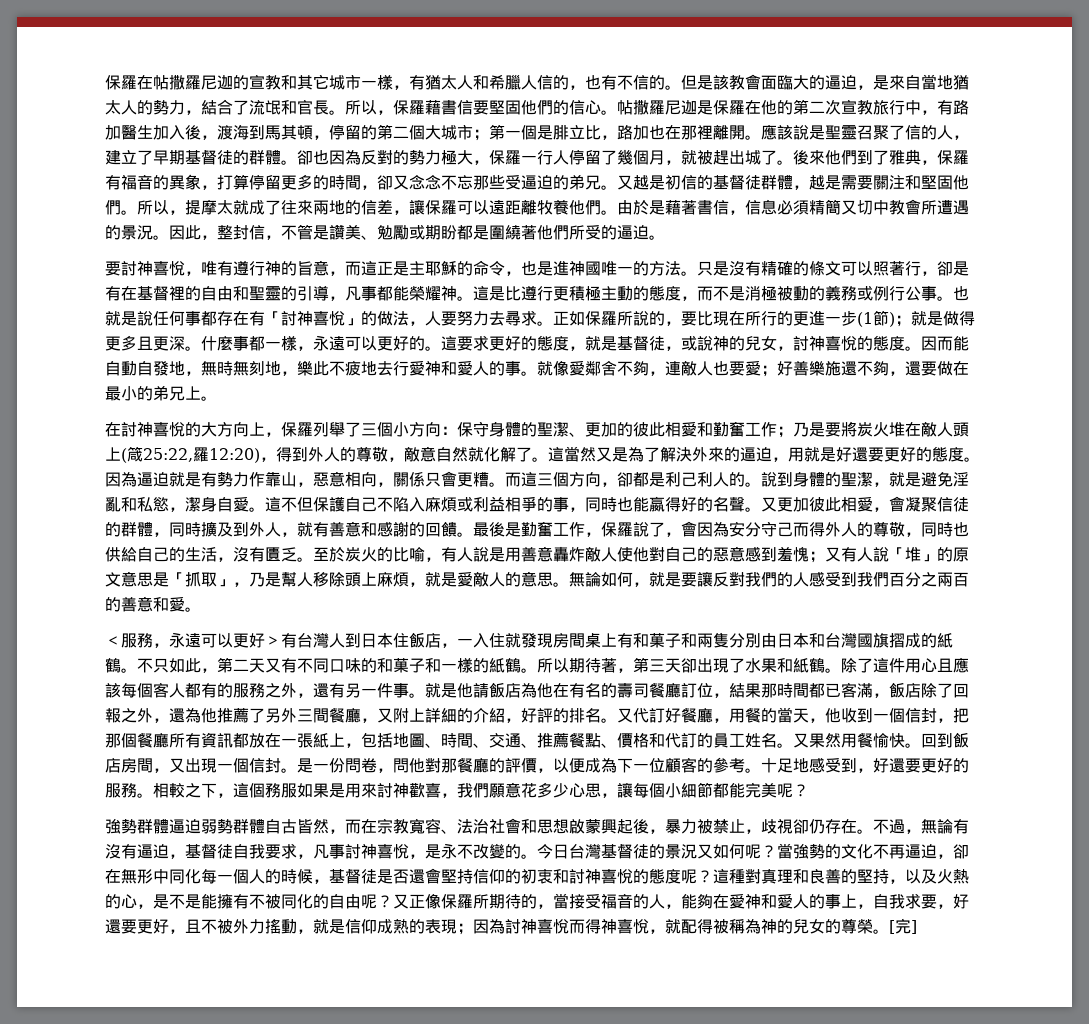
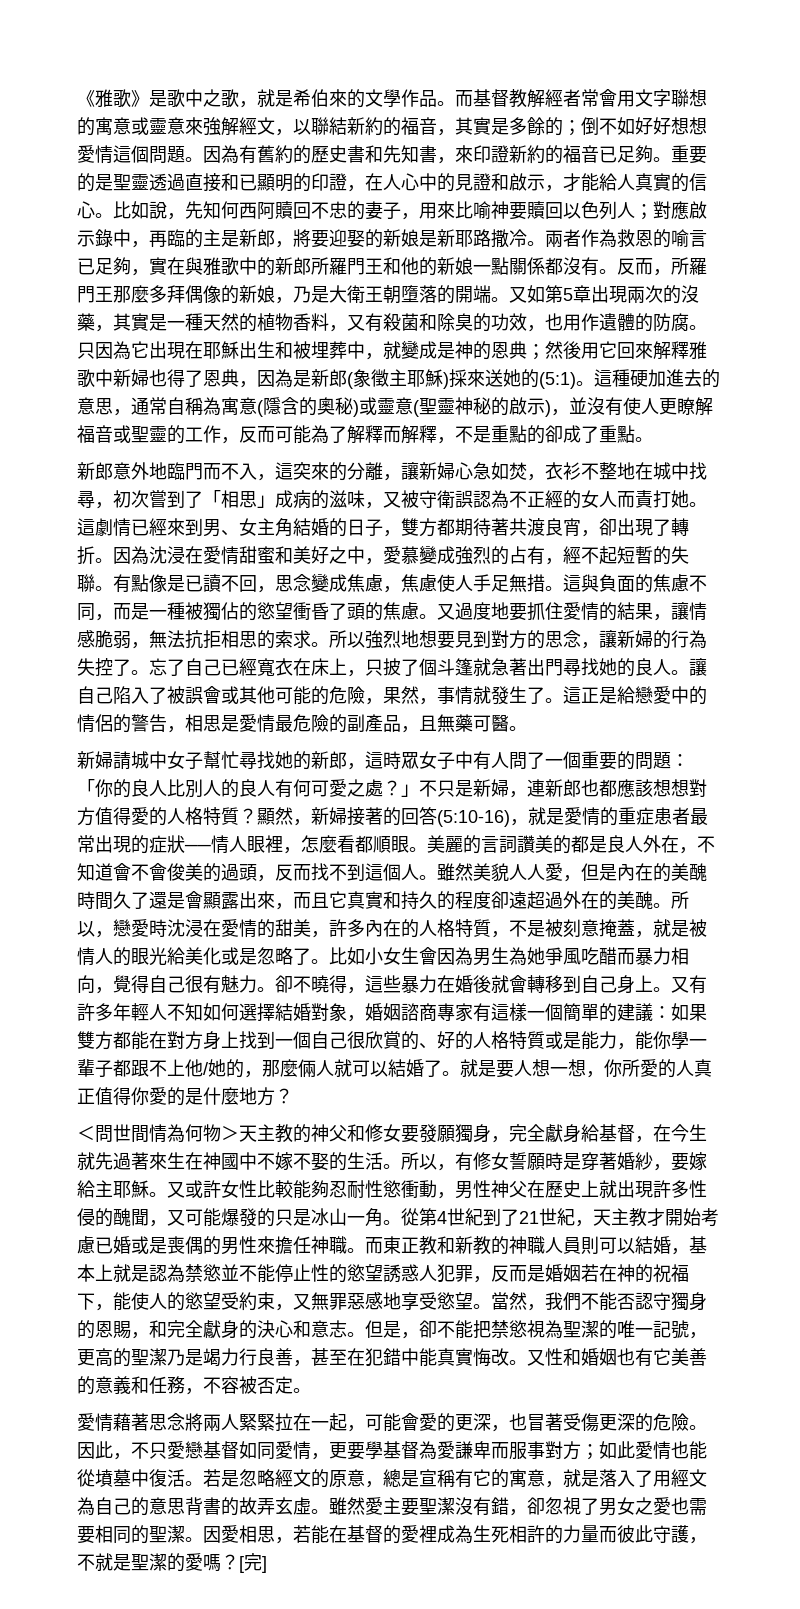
[105,74,969,90] [105,99,969,115] [105,124,969,141] [105,149,969,165] [105,174,969,190] [105,199,969,215] [105,224,665,240] [105,260,969,276] [105,285,969,301] [105,310,975,327] [105,335,969,351] [105,360,969,377] [105,386,217,401] [105,421,969,438] [105,446,980,463] [105,471,969,487] [105,496,969,512] [105,521,969,537] [105,546,969,563] [105,571,969,587] [105,596,201,612] [105,632,953,648] [105,657,969,673] [105,682,969,698] [105,707,969,723] [105,732,969,748] [105,757,969,773] [105,782,809,798] [105,818,969,834] [105,843,969,859] [105,868,969,884] [105,893,969,909] [105,918,889,935] 保羅在帖撒羅尼迦的宣教和其它城市一樣，有猶太人和希臘人信的，也有不信的。但是該教會面臨大的逼迫，是來自當地猶太人的勢力，結合了流氓和官長。所以，保羅藉書信要堅固他們的信心。帖撒羅尼迦是保羅在他的第二次宣教旅行中，有路加醫生加入後，渡海到馬其頓，停留的第二個大城市；第一個是腓立比，路加也在那裡離開。應該說是聖靈召聚了信的人，建立了早期基督徒的群體。卻也因為反對的勢力極大，保羅一行人停留了幾個月，就被趕出城了。後來他們到了雅典，保羅有福音的異象，打算停留更多的時間，卻又念念不忘那些受逼迫的弟兄。又越是初信的基督徒群體，越是需要關注和堅固他們。所以，提摩太就成了往來兩地的信差，讓保羅可以遠距離牧養他們。由於是藉著書信，信息必須精簡又切中教會所遭遇的景況。因此，整封信，不管是讚美、勉勵或期盼都是圍繞著他們所受的逼迫。 // 要討神喜悅，唯有遵行神的旨意，而這正是主耶穌的命令，也是進神國唯一的方法。只是沒有精確的條文可以照著行，卻是有在基督裡的自由和聖靈的引導，凡事都能榮耀神。這是比遵行更積極主動的態度，而不是消極被動的義務或例行公事。也就是說任何事都存在有「討神喜悅」的做法，人要努力去尋求。正如保羅所說的，要比現在所行的更進一步(1節)；就是做得更多且更深。什麼事都一樣，永遠可以更好的。這要求更好的態度，就是基督徒，或說神的兒女，討神喜悅的態度。因而能自動自發地，無時無刻地，樂此不疲地去行愛神和愛人的事。就像愛鄰舍不夠，連敵人也要愛；好善樂施還不夠，還要做在最小的弟兄上。 // 在討神喜悅的大方向上，保羅列舉了三個小方向：保守身體的聖潔、更加的彼此相愛和勤奮工作；乃是要將炭火堆在敵人頭上(箴25:22,羅12:20)，得到外人的尊敬，敵意自然就化解了。這當然又是為了解決外來的逼迫，用就是好還要更好的態度。因為逼迫就是有勢力作靠山，惡意相向，關係只會更糟。而這三個方向，卻都是利己利人的。說到身體的聖潔，就是避免淫亂和私慾，潔身自愛。這不但保護自己不陷入麻煩或利益相爭的事，同時也能嬴得好的名聲。又更加彼此相愛，會凝聚信徒的群體，同時擴及到外人，就有善意和感謝的回饋。最後是勤奮工作，保羅說了，會因為安分守己而得外人的尊敬，同時也供給自己的生活，沒有匱乏。至於炭火的比喻，有人說是用善意轟炸敵人使他對自己的惡意感到羞愧；又有人說「堆」的原文意思是「抓取」，乃是幫人移除頭上麻煩，就是愛敵人的意思。無論如何，就是要讓反對我們的人感受到我們百分之兩百的善意和愛。 // ＜服務，永遠可以更好＞有台灣人到日本住飯店，一入住就發現房間桌上有和菓子和兩隻分別由日本和台灣國旗摺成的紙鶴。不只如此，第二天又有不同口味的和菓子和一樣的紙鶴。所以期待著，第三天卻出現了水果和紙鶴。除了這件用心且應該每個客人都有的服務之外，還有另一件事。就是他請飯店為他在有名的壽司餐廳訂位，結果那時間都已客滿，飯店除了回報之外，還為他推薦了另外三間餐廳，又附上詳細的介紹，好評的排名。又代訂好餐廳，用餐的當天，他收到一個信封，把那個餐廳所有資訊都放在一張紙上，包括地圖、時間、交通、推薦餐點、價格和代訂的員工姓名。又果然用餐愉快。回到飯店房間，又出現一個信封。是一份問卷，問他對那餐廳的評價，以便成為下一位顧客的參考。十足地感受到，好還要更好的服務。相較之下，這個務服如果是用來討神歡喜，我們願意花多少心思，讓每個小細節都能完美呢？ // 強勢群體逼迫弱勢群體自古皆然，而在宗教寬容、法治社會和思想啟蒙興起後，暴力被禁止，歧視卻仍存在。不過，無論有沒有逼迫，基督徒自我要求，凡事討神喜悅，是永不改變的。今日台灣基督徒的景況又如何呢？當強勢的文化不再逼迫，卻在無形中同化每一個人的時候，基督徒是否還會堅持信仰的初衷和討神喜悅的態度呢？這種對真理和良善的堅持，以及火熱的心，是不是能擁有不被同化的自由呢？又正像保羅所期待的，當接受福音的人，能夠在愛神和愛人的事上，自我求要，好還要更好，且不被外力搖動，就是信仰成熟的表現；因為討神喜悅而得神喜悅，就配得被稱為神的兒女的尊榮。 -> [77,89,707,108] [77,117,707,136] [77,145,707,164] [77,173,707,192] [77,201,707,220] [77,229,707,248] [77,257,707,276] [77,285,699,304] [77,312,707,332] [77,340,707,360] [77,369,720,389] [77,397,713,417] [77,425,653,444] [77,462,707,481] [77,490,707,509] [77,518,689,537] [77,545,689,565] [77,573,707,593] [77,602,707,621] [77,630,707,649] [77,658,707,677] [77,686,707,705] [77,714,527,733] [77,751,689,770] [77,779,707,798] [77,807,708,827] [77,835,715,854] [77,863,707,882] [77,891,689,910] [77,919,707,938] [77,947,689,966] [77,975,707,994] [77,1003,707,1022] [77,1031,707,1050] [77,1059,712,1078] [77,1087,293,1106] [77,1124,707,1143] [77,1152,707,1171] [77,1180,707,1199] [77,1208,719,1227] [77,1236,707,1255] [77,1264,689,1283] [77,1292,707,1311] [77,1320,707,1339] [77,1348,707,1367] [77,1376,311,1395] [77,1413,707,1432] [77,1441,707,1460] [77,1469,707,1488] [77,1497,707,1516] [77,1525,707,1544] [77,1553,239,1572] 《雅歌》是歌中之歌，就是希伯來的文學作品。而基督教解經者常會用文字聯想的寓意或靈意來強解經文，以聯結新約的福音，其實是多餘的；倒不如好好想想愛情這個問題。因為有舊約的歷史書和先知書，來印證新約的福音已足夠。重要的是聖靈透過直接和已顯明的印證，在人心中的見證和啟示，才能給人真實的信心。比如說，先知何西阿贖回不忠的妻子，用來比喻神要贖回以色列人；對應啟示錄中，再臨的主是新郎，將要迎娶的新娘是新耶路撒冷。兩者作為救恩的喻言已足夠，實在與雅歌中的新郎所羅門王和他的新娘一點關係都沒有。反而，所羅門王那麼多拜偶像的新娘，乃是大衛王朝墮落的開端。又如第5章出現兩次的沒藥，其實是一種天然的植物香料，又有殺菌和除臭的功效，也用作遺體的防腐。只因為它出現在耶穌出生和被埋葬中，就變成是神的恩典；然後用它回來解釋雅歌中新婦也得了恩典，因為是新郎(象徵主耶穌)採來送她的(5:1)。這種硬加進去的意思，通常自稱為寓意(隱含的奧秘)或靈意(聖靈神秘的啟示)，並沒有使人更瞭解福音或聖靈的工作，反而可能為了解釋而解釋，不是重點的卻成了重點。 // 新郎意外地臨門而不入，這突來的分離，讓新婦心急如焚，衣衫不整地在城中找尋，初次嘗到了「相思」成病的滋味，又被守衛誤認為不正經的女人而責打她。這劇情已經來到男、女主角結婚的日子，雙方都期待著共渡良宵，卻出現了轉折。因為沈浸在愛情甜蜜和美好之中，愛慕變成強烈的占有，經不起短暫的失聯。有點像是已讀不回，思念變成焦慮，焦慮使人手足無措。這與負面的焦慮不同，而是一種被獨佔的慾望衝昏了頭的焦慮。又過度地要抓住愛情的結果，讓情感脆弱，無法抗拒相思的索求。所以強烈地想要見到對方的思念，讓新婦的行為失控了。忘了自己已經寬衣在床上，只披了個斗篷就急著出門尋找她的良人。讓自己陷入了被誤會或其他可能的危險，果然，事情就發生了。這正是給戀愛中的情侶的警告，相思是愛情最危險的副產品，且無藥可醫。 // 新婦請城中女子幫忙尋找她的新郎，這時眾女子中有人問了一個重要的問題：「你的良人比別人的良人有何可愛之處？」不只是新婦，連新郎也都應該想想對方值得愛的人格特質？顯然，新婦接著的回答(5:10-16)，就是愛情的重症患者最常出現的症狀──情人眼裡，怎麼看都順眼。美麗的言詞讚美的都是良人外在，不知道會不會俊美的過頭，反而找不到這個人。雖然美貌人人愛，但是內在的美醜時間久了還是會顯露出來，而且它真實和持久的程度卻遠超過外在的美醜。所以，戀愛時沈浸在愛情的甜美，許多內在的人格特質，不是被刻意掩蓋，就是被情人的眼光給美化或是忽略了。比如小女生會因為男生為她爭風吃醋而暴力相向，覺得自己很有魅力。卻不曉得，這些暴力在婚後就會轉移到自己身上。又有許多年輕人不知如何選擇結婚對象，婚姻諮商專家有這樣一個簡單的建議：如果雙方都能在對方身上找到一個自己很欣賞的、好的人格特質或是能力，能你學一輩子都跟不上他/她的，那麼倆人就可以結婚了。就是要人想一想，你所愛的人真正值得你愛的是什麼地方？ // ＜問世間情為何物＞天主教的神父和修女要發願獨身，完全獻身給基督，在今生就先過著來生在神國中不嫁不娶的生活。所以，有修女誓願時是穿著婚紗，要嫁給主耶穌。又或許女性比較能夠忍耐性慾衝動，男性神父在歷史上就出現許多性侵的醜聞，又可能爆發的只是冰山一角。從第4世紀到了21世紀，天主教才開始考慮已婚或是喪偶的男性來擔任神職。而東正教和新教的神職人員則可以結婚，基本上就是認為禁慾並不能停止性的慾望誘惑人犯罪，反而是婚姻若在神的祝福下，能使人的慾望受約束，又無罪惡感地享受慾望。當然，我們不能否認守獨身的恩賜，和完全獻身的決心和意志。但是，卻不能把禁慾視為聖潔的唯一記號，更高的聖潔乃是竭力行良善，甚至在犯錯中能真實悔改。又性和婚姻也有它美善的意義和任務，不容被否定。 // 愛情藉著思念將兩人緊緊拉在一起，可能會愛的更深，也冒著受傷更深的危險。因此，不只愛戀基督如同愛情，更要學基督為愛謙卑而服事對方；如此愛情也能從墳墓中復活。若是忽略經文的原意，總是宣稱有它的寓意，就是落入了用經文為自己的意思背書的故弄玄虛。雖然愛主要聖潔沒有錯，卻忽視了男女之愛也需要相同的聖潔。因愛相思，若能在基督的愛裡成為生死相許的力量而彼此守護，不就是聖潔的愛嗎？

